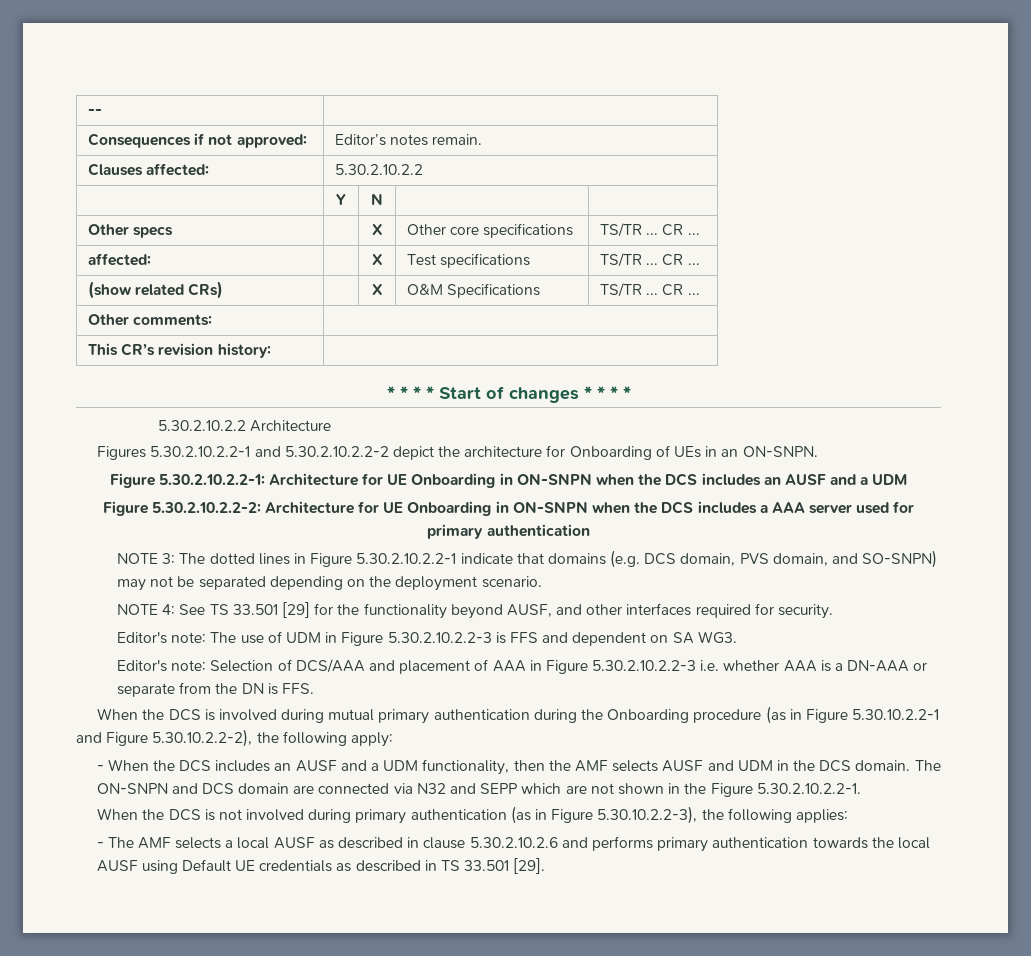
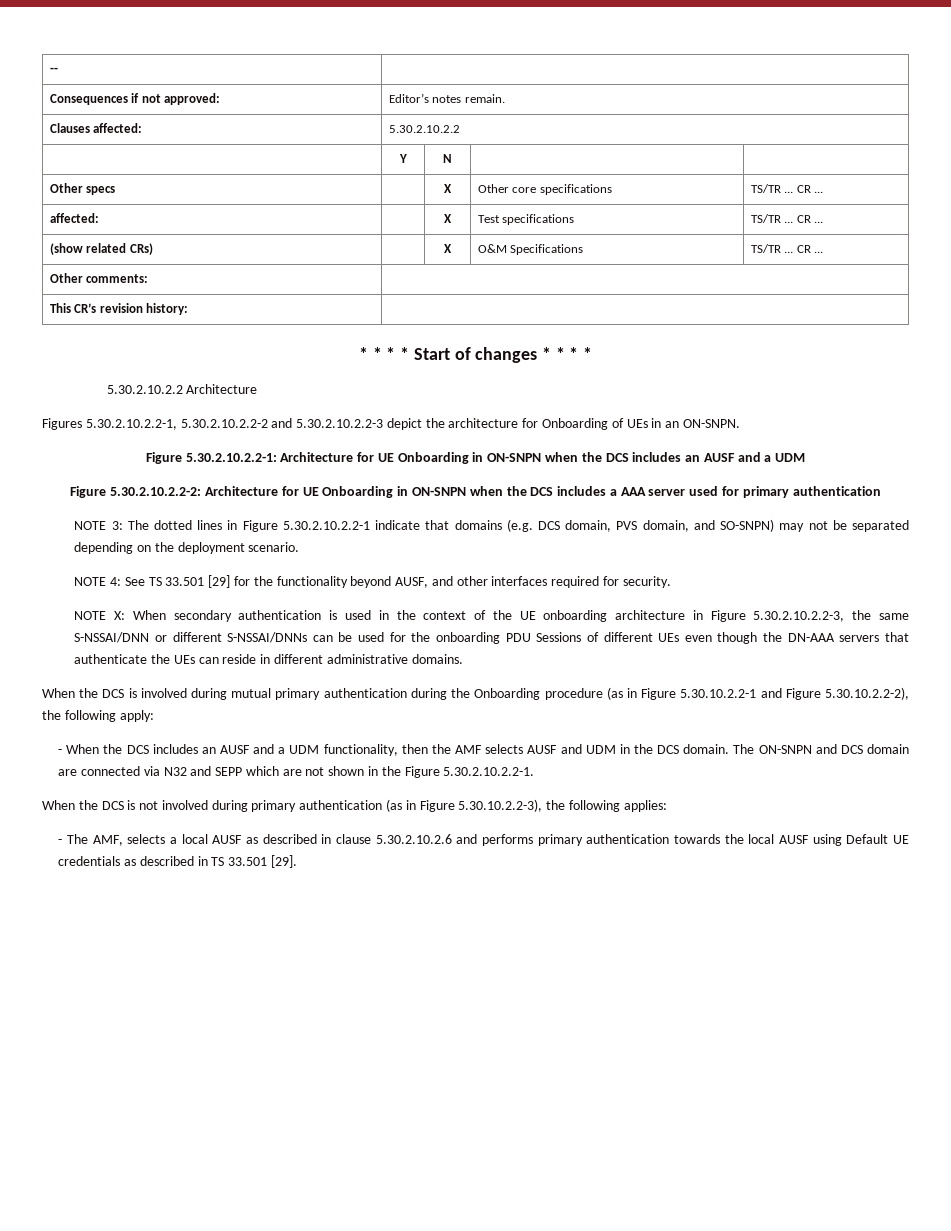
[150,446,389,457] 5.30.2.10.2.2-1 and 5.30.2.10.2.2-2 -> [85,418,384,430] 5.30.2.10.2.2-1, 5.30.2.10.2.2-2 and 5.30.2.10.2.2-3
[117,631,737,646] [117,659,928,674] [117,682,315,697] Editor's note: The use of UDM in Figure 5.30.2.10.2.2-3 is FFS and dependent on SA WG3. // Editor's note: Selection of DCS/AAA and placement of AAA in Figure 5.30.2.10.2.2-3 i.e. whether AAA is a DN-AAA or separate from the DN is FFS. -> [74,610,909,622] [74,632,909,644] [74,654,463,664] NOTE X: When secondary authentication is used in the context of the UE onboarding architecture in Figure 5.30.2.10.2.2-3, the same S-NSSAI/DNN or different S-NSSAI/DNNs can be used for the onboarding PDU Sessions of different UEs even though the DN-AAA servers that authenticate the UEs can reside in different administrative domains.
[137,837,171,849] AMF -> [92,835,123,846] AMF,

